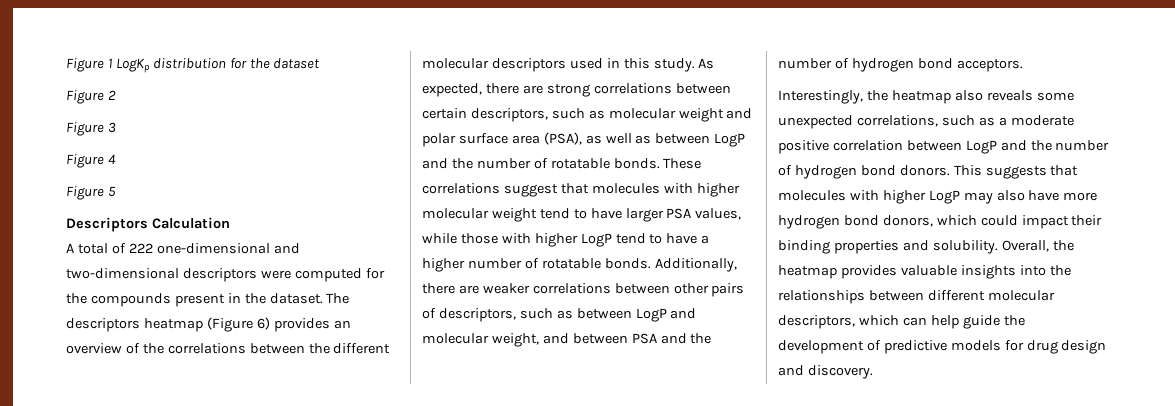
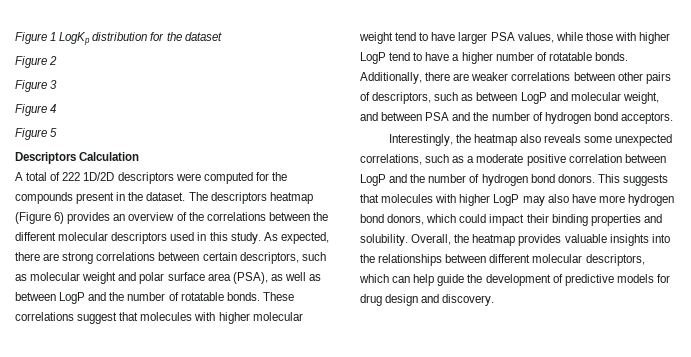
[156,243,300,254] [66,268,179,279] one-dimensional and two-dimensional -> [83,172,115,181] 1D/2D

